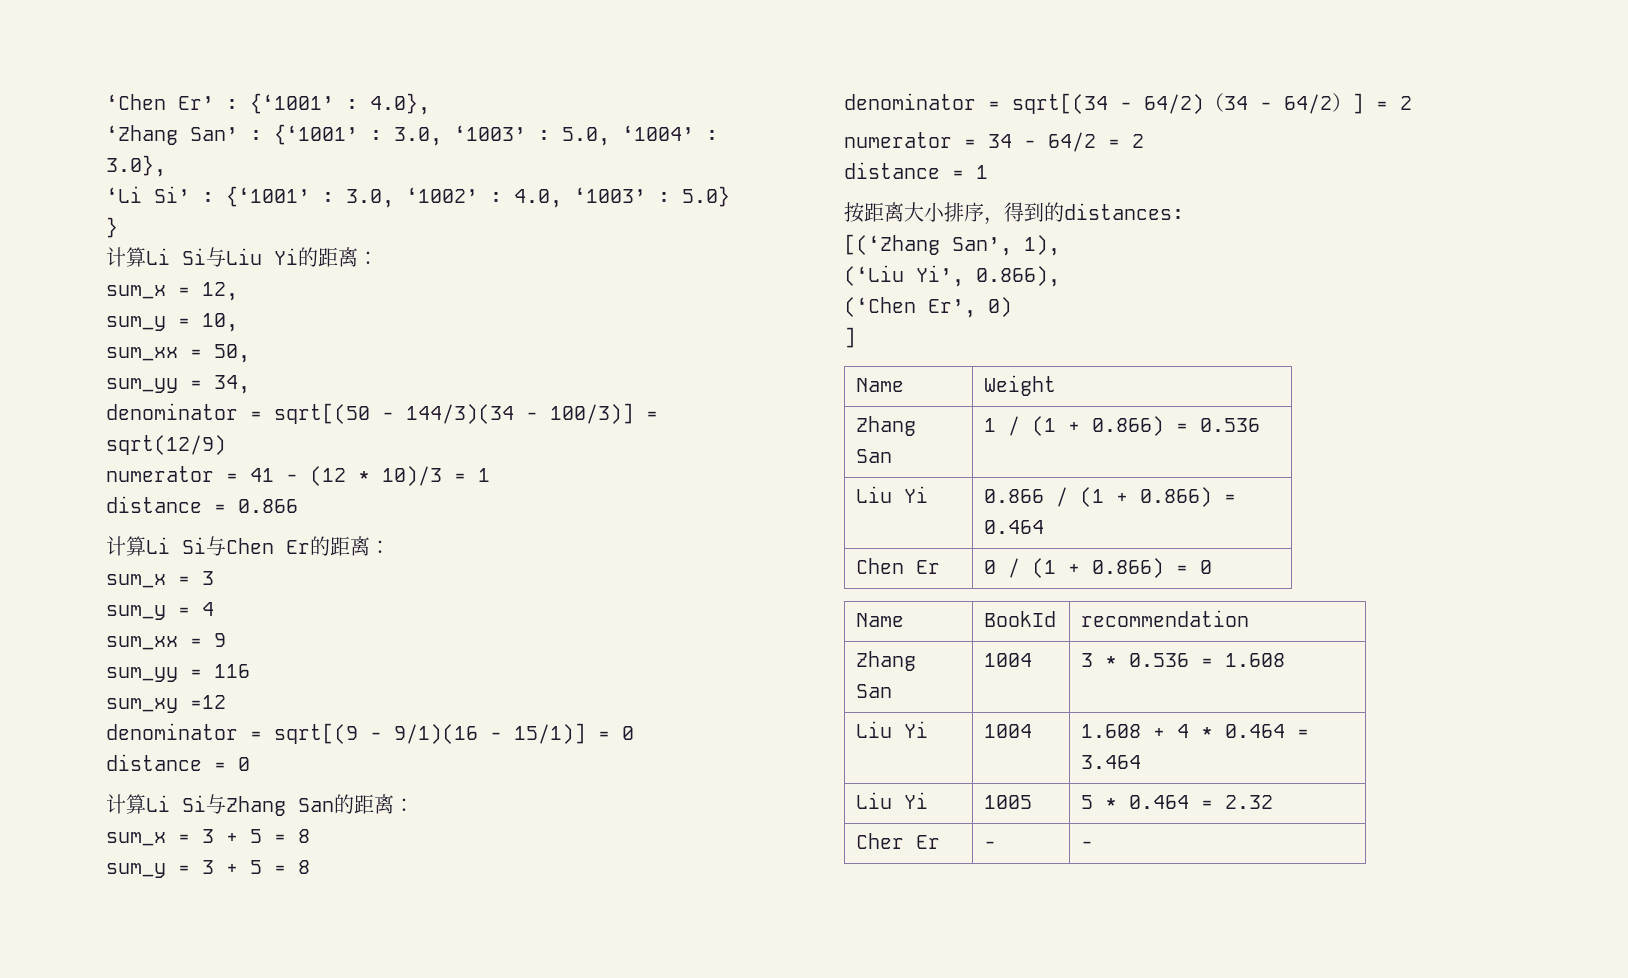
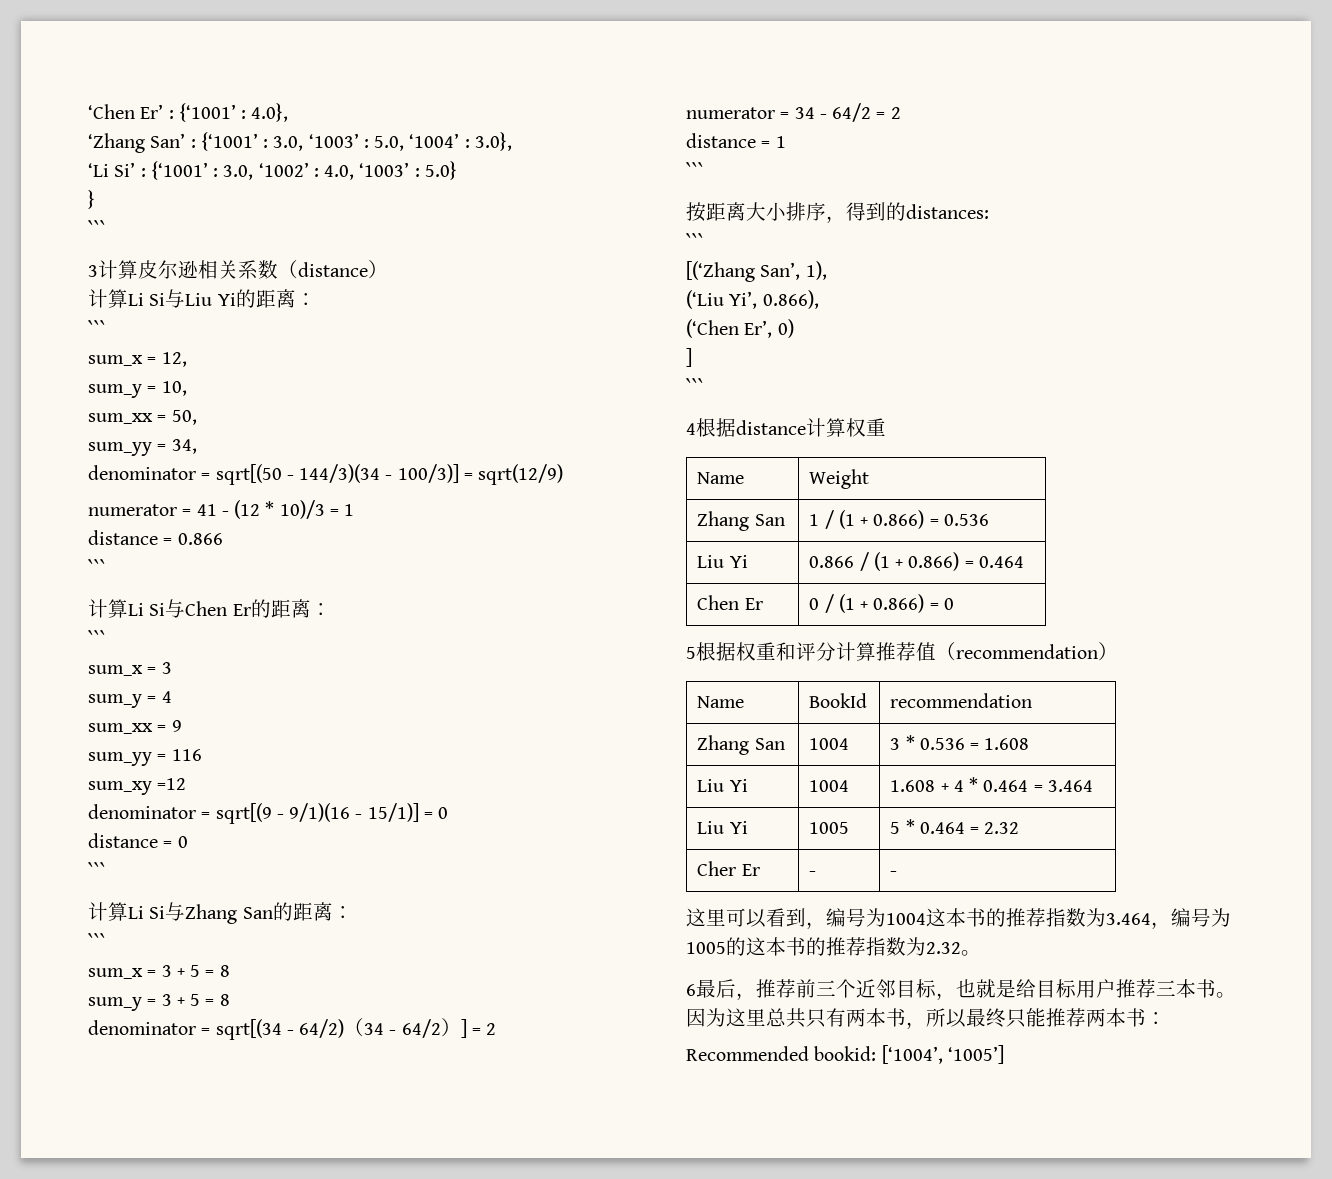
(118, 227) none -> [88,220,106,235] [88,260,388,279] // ``` // 3计算皮尔逊相关系数（distance）
(378, 258) none -> [88,320,106,335] // ```
(298, 506) none -> [88,559,106,574] // ```
(390, 547) none -> [88,630,106,645] // ```
(250, 764) none -> [88,862,106,877] // ```
(414, 805) none -> [88,933,106,948] // ```
(988, 172) none -> [686,162,704,177] // ```
(1184, 211) none -> [686,233,704,248] // ```
(856, 337) none -> [686,378,704,393] [686,418,886,437] // ``` // 4根据distance计算权重
(1213, 567) none -> [686,642,1118,661] // 5根据权重和评分计算推荐值（recommendation）
(1094, 845) none -> [686,908,1231,929] [686,937,981,956] [686,979,1236,1000] [686,1008,1166,1029] [686,1045,1004,1064] // 这里可以看到，编号为1004这本书的推荐指数为3.464，编号为1005的这本书的推荐指数为2.32。 // 6最后，推荐前三个近邻目标，也就是给目标用户推荐三本书。因为这里总共只有两本书，所以最终只能推荐两本书： // Recommended bookid: [‘1004’, ‘1005’]

